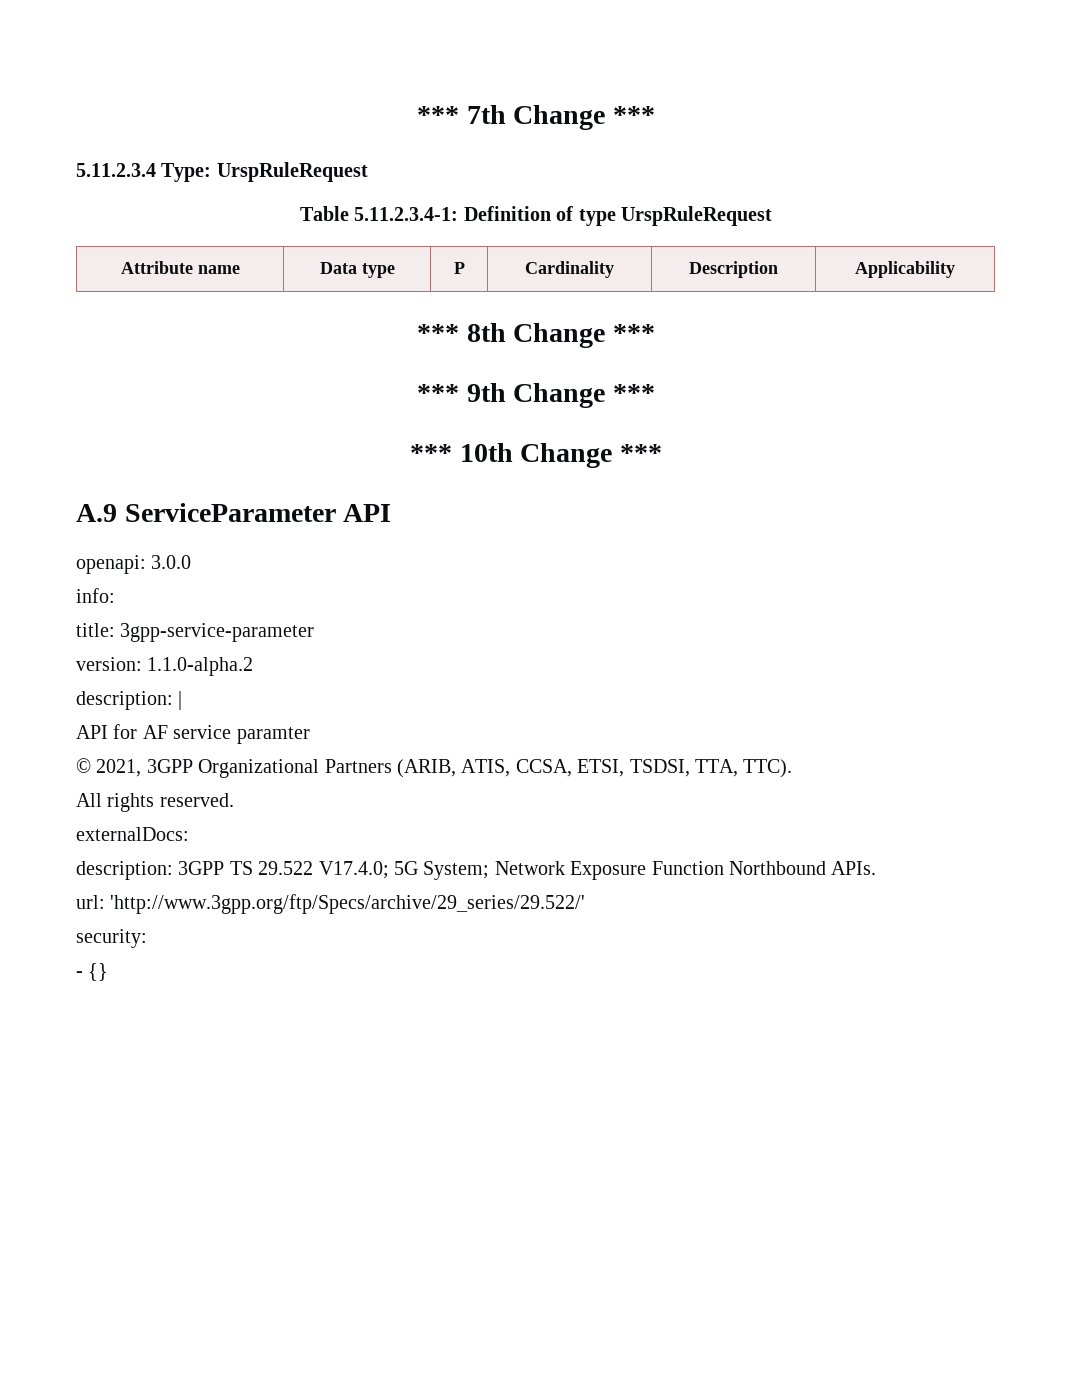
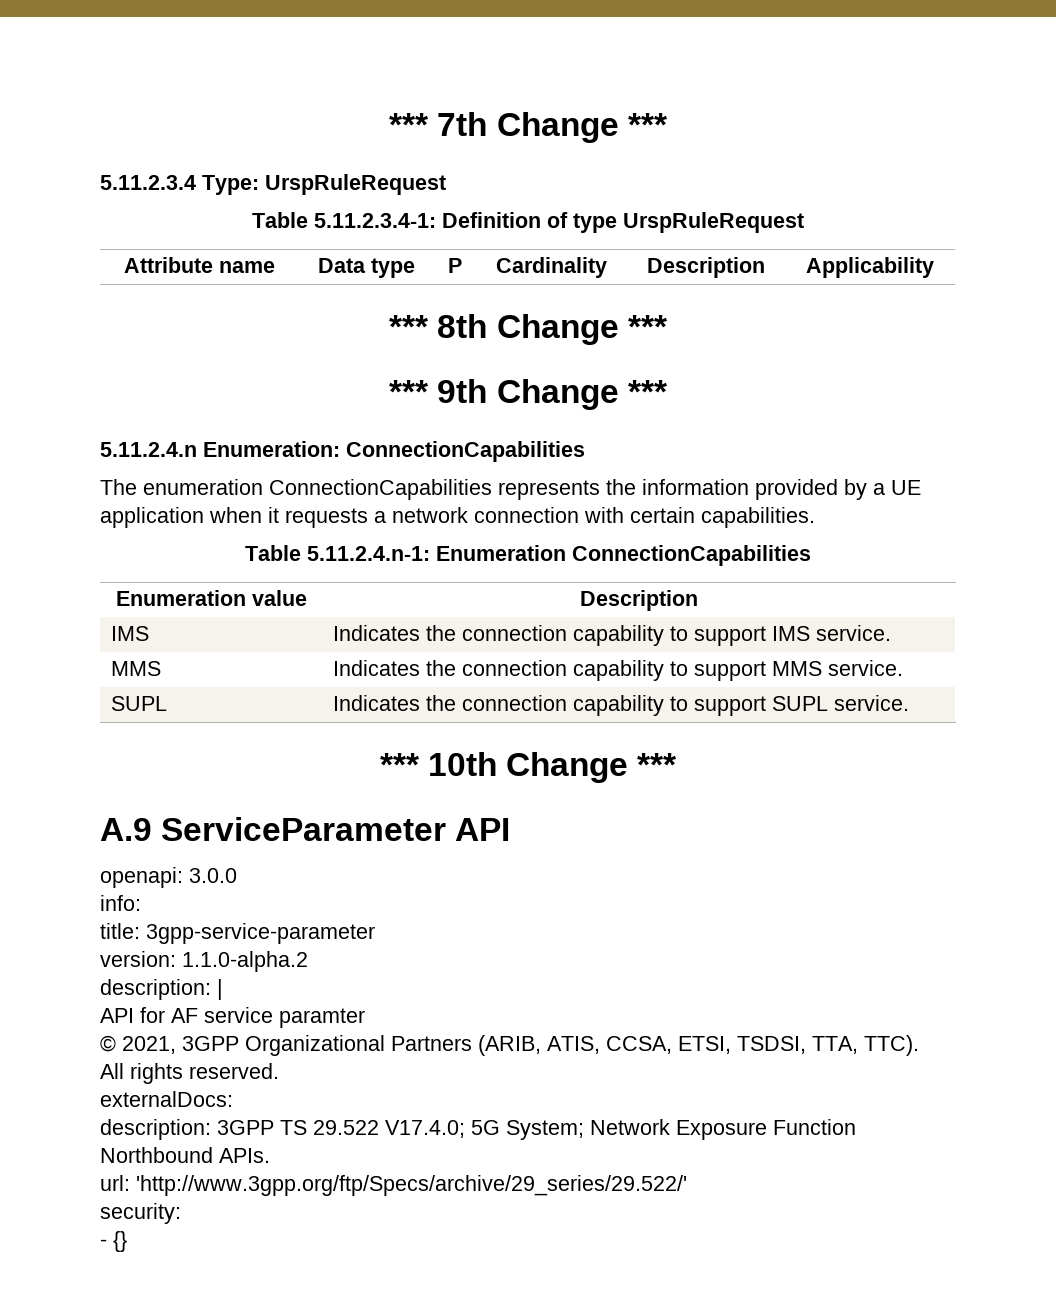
(655, 393) none -> [100,441,585,462] [100,479,921,500] [100,507,815,528] [245,545,811,566] [116,590,307,606] [580,590,698,611] [110,626,149,641] [332,625,891,646] [110,661,161,676] [332,660,903,681] [110,696,167,711] [332,695,909,716] // 5.11.2.4.n Enumeration: ConnectionCapabilities // The enumeration ConnectionCapabilities represents the information provided by a UE application when it requests a network connection with certain capabilities. // Table 5.11.2.4.n-1: Enumeration ConnectionCapabilities // Enumeration value | Description // IMS | Indicates the connection capability to support IMS service. // MMS | Indicates the connection capability to support MMS service. // SUPL | Indicates the connection capability to support SUPL service.

